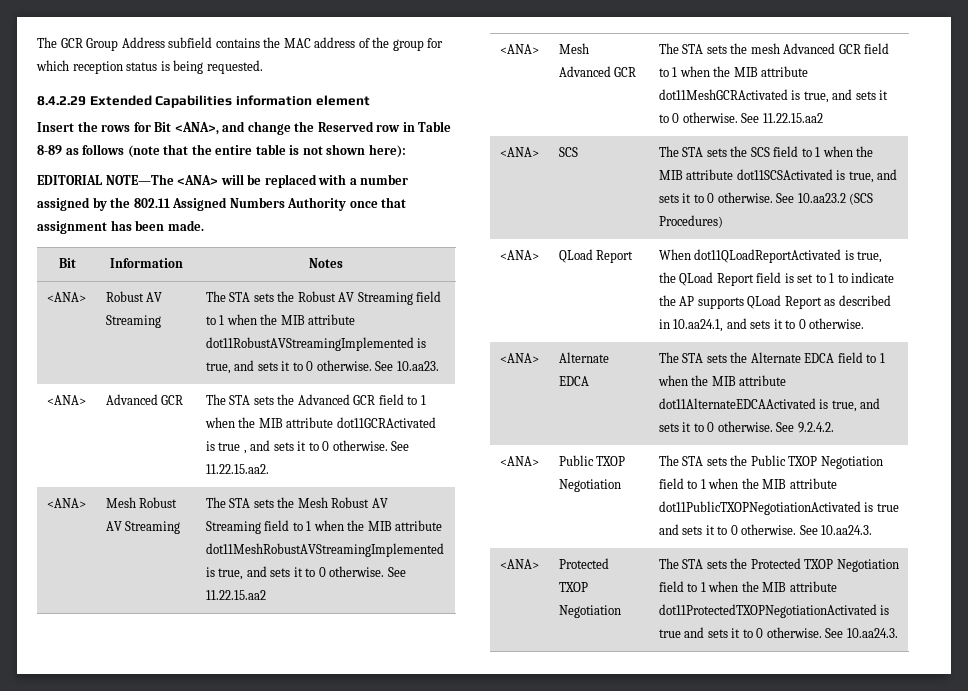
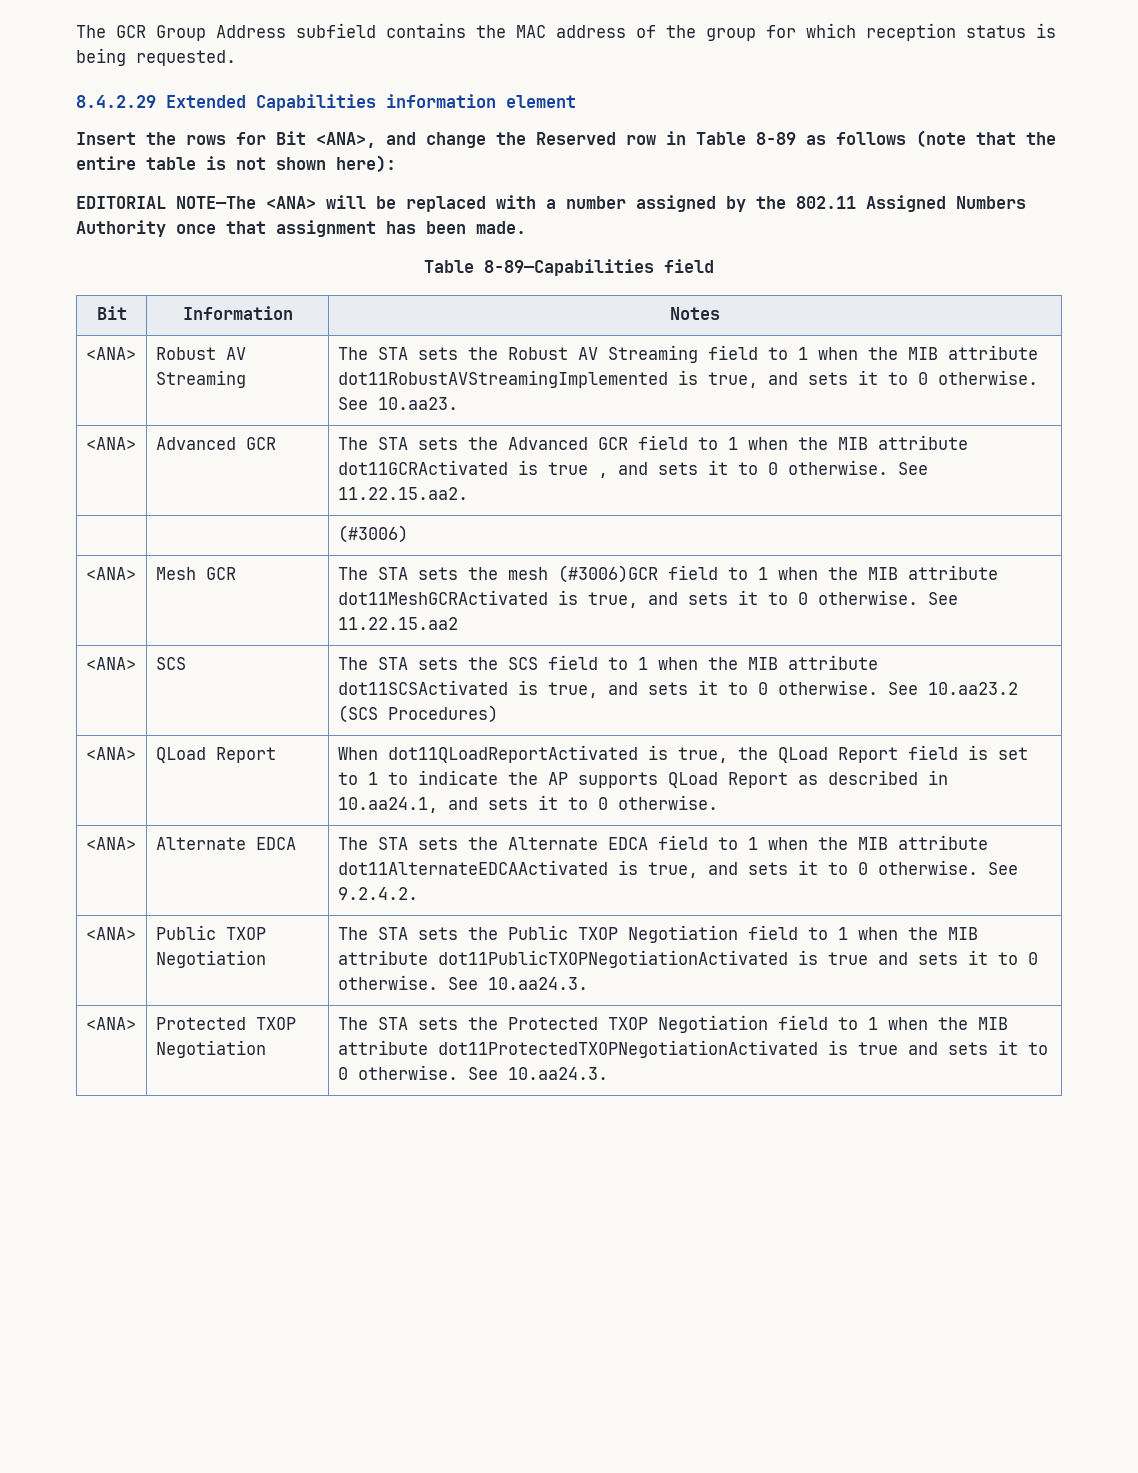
(204, 225) none -> [424,259,714,276] // Table 8-89—Capabilities field
[46,498,86,508] [105,497,178,508] [105,521,181,534] [205,497,388,508] [205,520,443,534] [205,543,444,557] [205,566,406,580] [205,590,266,600] [499,44,539,54] [558,43,589,54] [558,66,611,77] <ANA> | Mesh Robust AV Streaming | The STA sets the Mesh Robust AV Streaming field to 1 when the MIB attribute dot11MeshRobustAVStreamingImplemented is true, and sets it to 0 otherwise. See 11.22.15.aa2 // <ANA> | Mesh Advanced -> [337,525,408,543] [85,567,136,580] [155,567,196,580] | | (#3006) // <ANA> | Mesh
[783,43,861,54] Advanced GCR -> [557,565,658,583] (#3006)GCR

